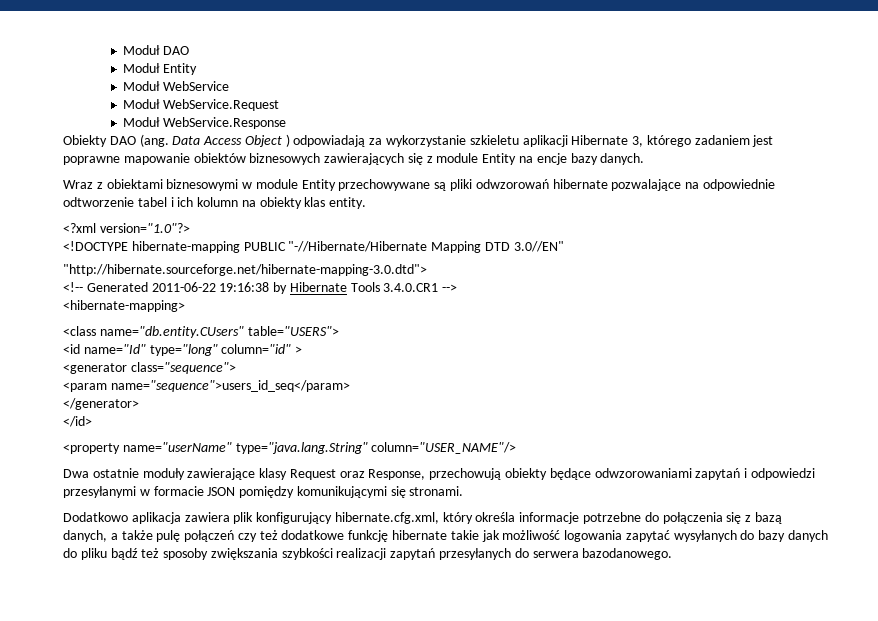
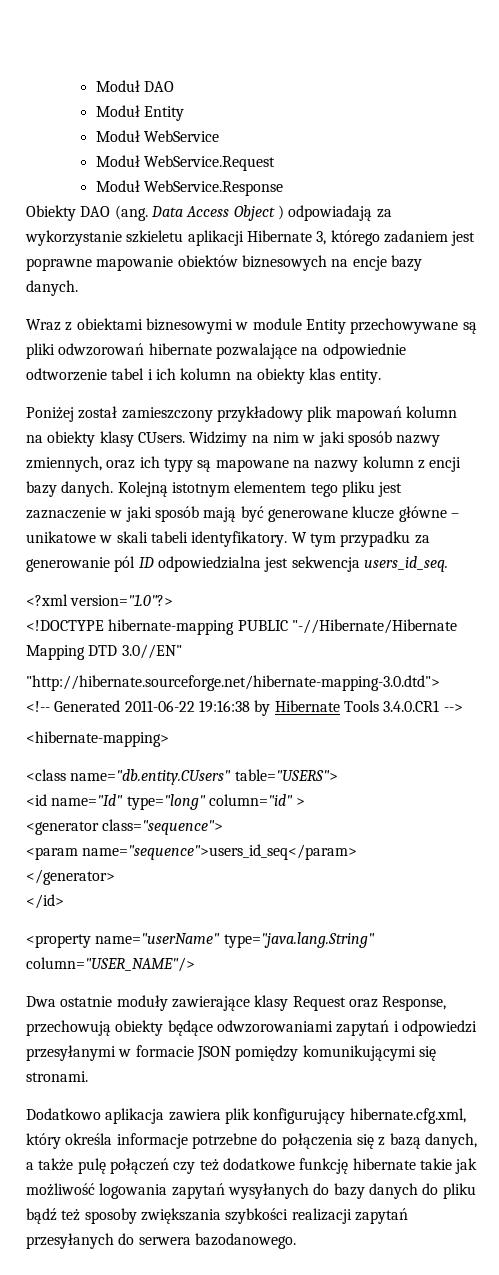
[324,153,517,165] zawierających się z module Entity -> (327, 263) none
(367, 203) none -> [26,406,457,422] [26,431,441,447] [26,456,462,472] [26,481,403,497] [26,506,459,522] [26,531,430,547] [26,556,448,572] // Poniżej został zamieszczony przykładowy plik mapowań kolumn na obiekty klasy CUsers. Widzimy na nim w jaki sposób nazwy zmiennych, oraz ich typy są mapowane na nazwy kolumn z encji bazy danych. Kolejną istotnym elementem tego pliku jest zaznaczenie w jaki sposób mają być generowane klucze główne – unikatowe w skali tabeli identyfikatory. W tym przypadku za generowanie pól ID odpowiedzialna jest sekwencja users_id_seq.
[625,530,670,542] zapytać -> [171,1183,225,1199] zapytań

